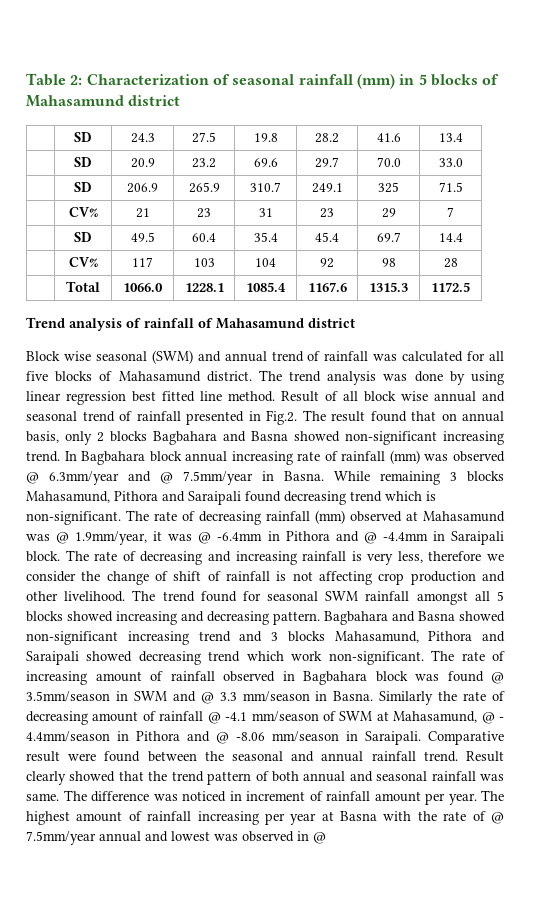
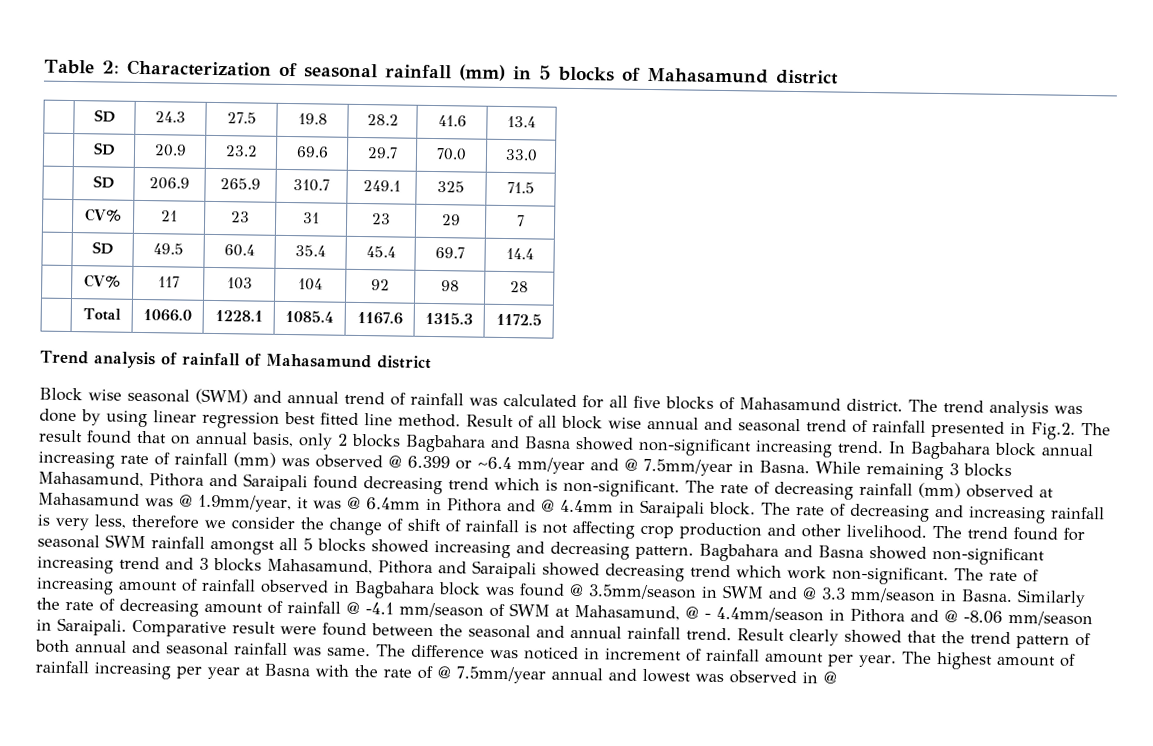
[49,471,119,485] 6.3mm/year -> [407,455,585,475] 6.399 or ~6.4 mm/year
[217,531,428,544] -6.4mm in Pithora and @ -4.4mm -> [366,497,614,513] 6.4mm in Pithora and @ 4.4mm

